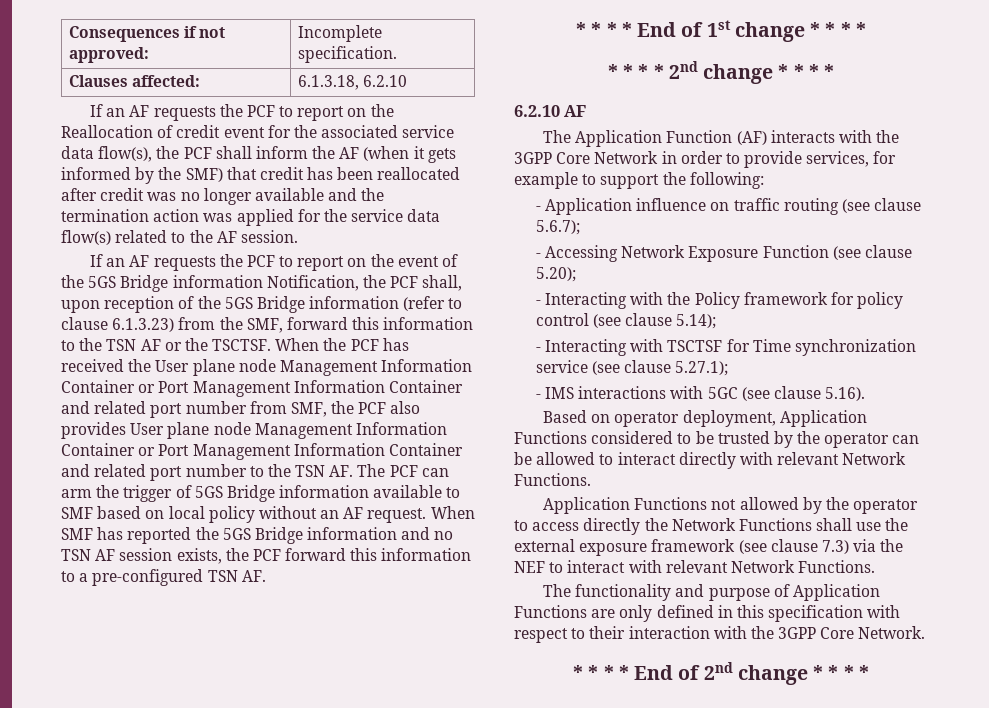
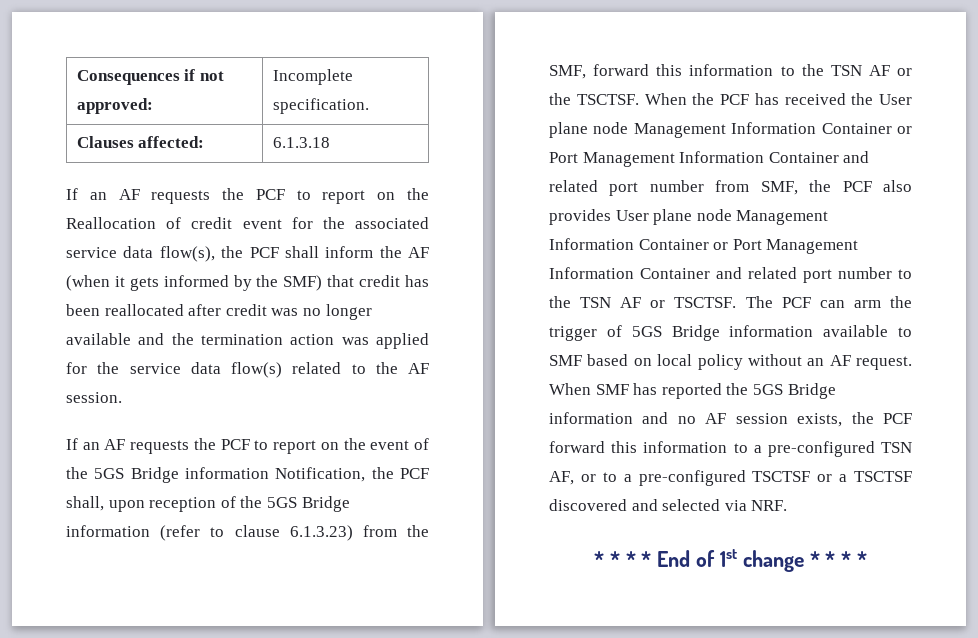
[297,75,407,90] 6.1.3.18, 6.2.10 -> [272,137,330,148] 6.1.3.18
[329,465,354,477] AF. -> [620,297,737,308] AF or TSCTSF.
[61,549,91,561] TSN -> (696, 420) none
[241,570,266,582] AF. -> [549,470,912,486] [549,499,788,511] AF, or to a pre-configured TSCTSF or a TSCTSF discovered and selected via NRF.
[607,61,835,84] [514,105,587,117] [542,130,900,147] [514,151,897,168] [514,172,764,189] [535,198,922,215] [535,220,580,235] [535,245,912,262] [535,267,576,282] [535,292,904,309] [535,313,717,329] [535,339,916,356] [535,360,729,376] [535,386,866,401] [542,410,867,427] [514,431,920,448] [514,452,907,469] [514,473,591,486] [542,497,919,514] [514,518,909,535] [514,539,904,556] [514,560,876,573] [542,584,880,601] [514,605,901,622] [514,626,926,643] [573,662,869,685] // * * * * 2nd change * * * * // 6.2.10 AF // The Application Function (AF) interacts with the 3GPP Core Network in order to provide services, for example to support the following: // - Application influence on traffic routing (see clause 5.6.7); // - Accessing Network Exposure Function (see clause 5.20); // - Interacting with the Policy framework for policy control (see clause 5.14); // - Interacting with TSCTSF for Time synchronization service (see clause 5.27.1); // - IMS interactions with 5GC (see clause 5.16). // Based on operator deployment, Application Functions considered to be trusted by the operator can be allowed to interact directly with relevant Network Functions. // Application Functions not allowed by the operator to access directly the Network Functions shall use the external exposure framework (see clause 7.3) via the NEF to interact with relevant Network Functions. // The functionality and purpose of Application Functions are only defined in this specification with respect to their interaction with the 3GPP Core Network. // * * * * End of 2nd change * * * * -> (867, 559) none

